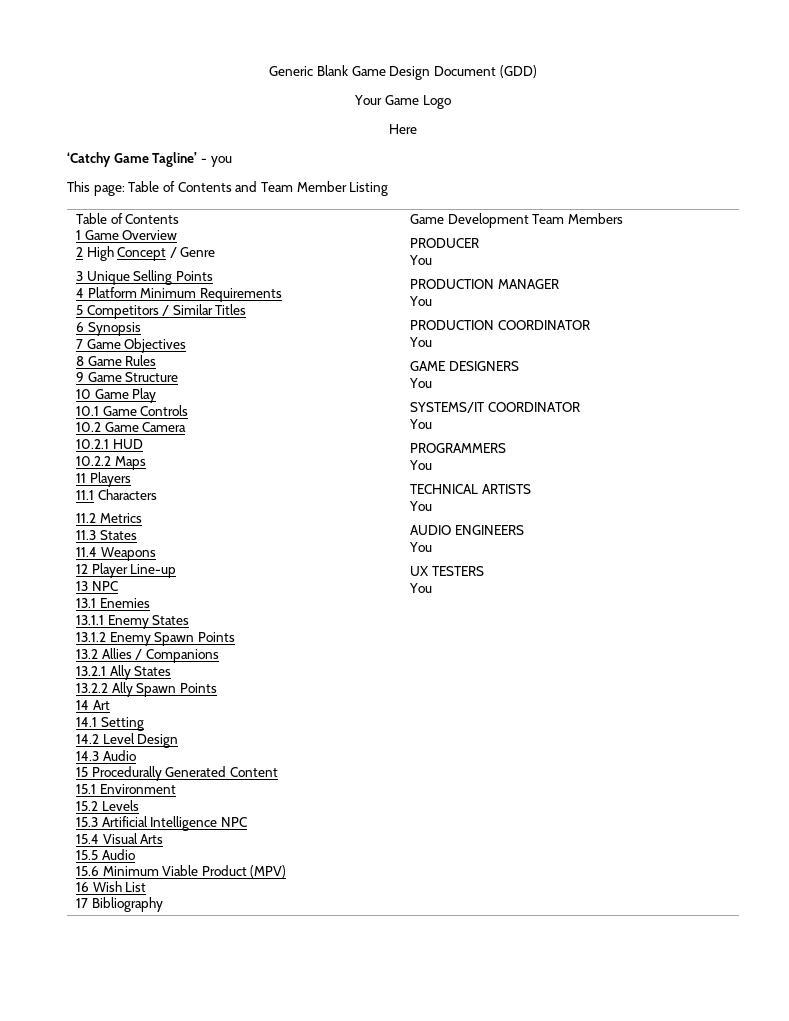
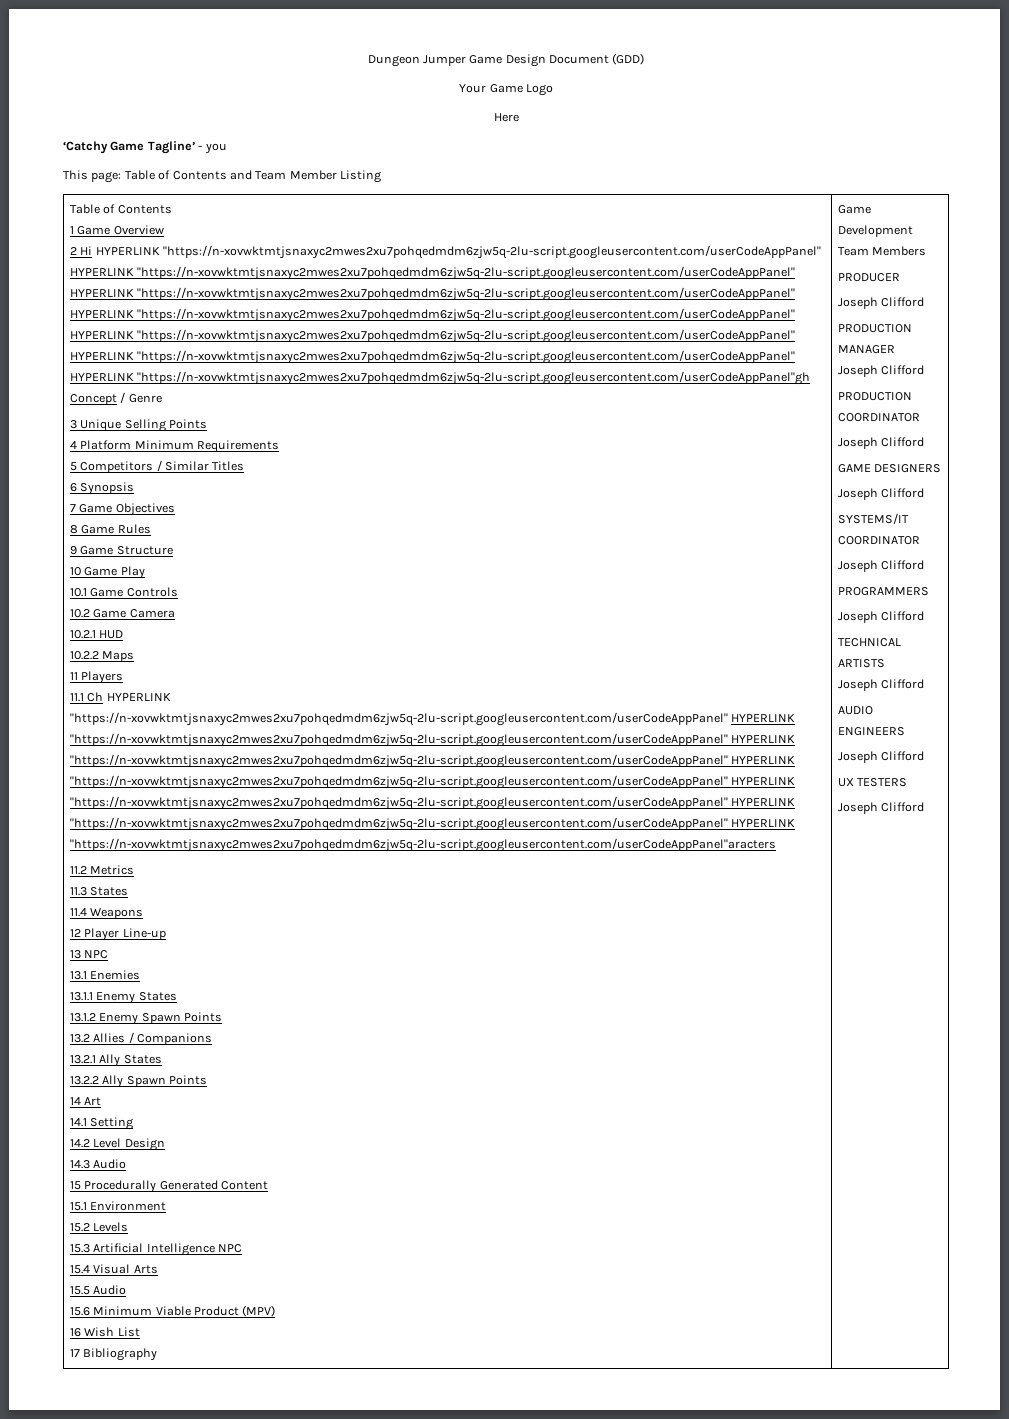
[269,65,349,76] Generic Blank -> [367,55,466,67] Dungeon Jumper
[86,246,114,261] High -> [80,245,822,259] [69,266,796,280] [69,287,796,301] [69,308,796,322] [69,329,796,343] [69,350,796,364] [69,371,811,385] Hi HYPERLINK "https://n-xovwktmtjsnaxyc2mwes2xu7pohqedmdm6zjw5q-2lu-script.googleusercontent.com/userCodeAppPanel" HYPERLINK "https://n-xovwktmtjsnaxyc2mwes2xu7pohqedmdm6zjw5q-2lu-script.googleusercontent.com/userCodeAppPanel" HYPERLINK "https://n-xovwktmtjsnaxyc2mwes2xu7pohqedmdm6zjw5q-2lu-script.googleusercontent.com/userCodeAppPanel" HYPERLINK "https://n-xovwktmtjsnaxyc2mwes2xu7pohqedmdm6zjw5q-2lu-script.googleusercontent.com/userCodeAppPanel" HYPERLINK "https://n-xovwktmtjsnaxyc2mwes2xu7pohqedmdm6zjw5q-2lu-script.googleusercontent.com/userCodeAppPanel" HYPERLINK "https://n-xovwktmtjsnaxyc2mwes2xu7pohqedmdm6zjw5q-2lu-script.googleusercontent.com/userCodeAppPanel" HYPERLINK "https://n-xovwktmtjsnaxyc2mwes2xu7pohqedmdm6zjw5q-2lu-script.googleusercontent.com/userCodeAppPanel"gh
[97,489,157,500] Characters -> [87,692,171,702] [69,712,796,726] [69,733,796,747] [69,754,796,768] [69,775,796,789] [69,796,796,810] [69,817,796,831] [69,838,776,852] Ch HYPERLINK "https://n-xovwktmtjsnaxyc2mwes2xu7pohqedmdm6zjw5q-2lu-script.googleusercontent.com/userCodeAppPanel" HYPERLINK "https://n-xovwktmtjsnaxyc2mwes2xu7pohqedmdm6zjw5q-2lu-script.googleusercontent.com/userCodeAppPanel" HYPERLINK "https://n-xovwktmtjsnaxyc2mwes2xu7pohqedmdm6zjw5q-2lu-script.googleusercontent.com/userCodeAppPanel" HYPERLINK "https://n-xovwktmtjsnaxyc2mwes2xu7pohqedmdm6zjw5q-2lu-script.googleusercontent.com/userCodeAppPanel" HYPERLINK "https://n-xovwktmtjsnaxyc2mwes2xu7pohqedmdm6zjw5q-2lu-script.googleusercontent.com/userCodeAppPanel" HYPERLINK "https://n-xovwktmtjsnaxyc2mwes2xu7pohqedmdm6zjw5q-2lu-script.googleusercontent.com/userCodeAppPanel" HYPERLINK "https://n-xovwktmtjsnaxyc2mwes2xu7pohqedmdm6zjw5q-2lu-script.googleusercontent.com/userCodeAppPanel"aracters
[408,255,432,265] You -> [837,297,925,309] Joseph Clifford
[408,296,432,306] You -> [837,365,925,377] Joseph Clifford
[408,337,432,347] You -> [837,437,925,449] Joseph Clifford
[408,378,432,388] You -> [837,488,925,500] Joseph Clifford
[408,419,432,429] You -> [837,560,925,572] Joseph Clifford
[408,460,432,470] You -> [837,611,925,623] Joseph Clifford
[408,501,432,511] You -> [837,679,925,691] Joseph Clifford
[408,542,432,552] You -> [837,751,925,763] Joseph Clifford
[408,583,432,593] You -> [837,802,925,814] Joseph Clifford

